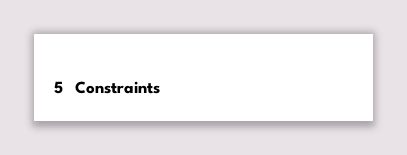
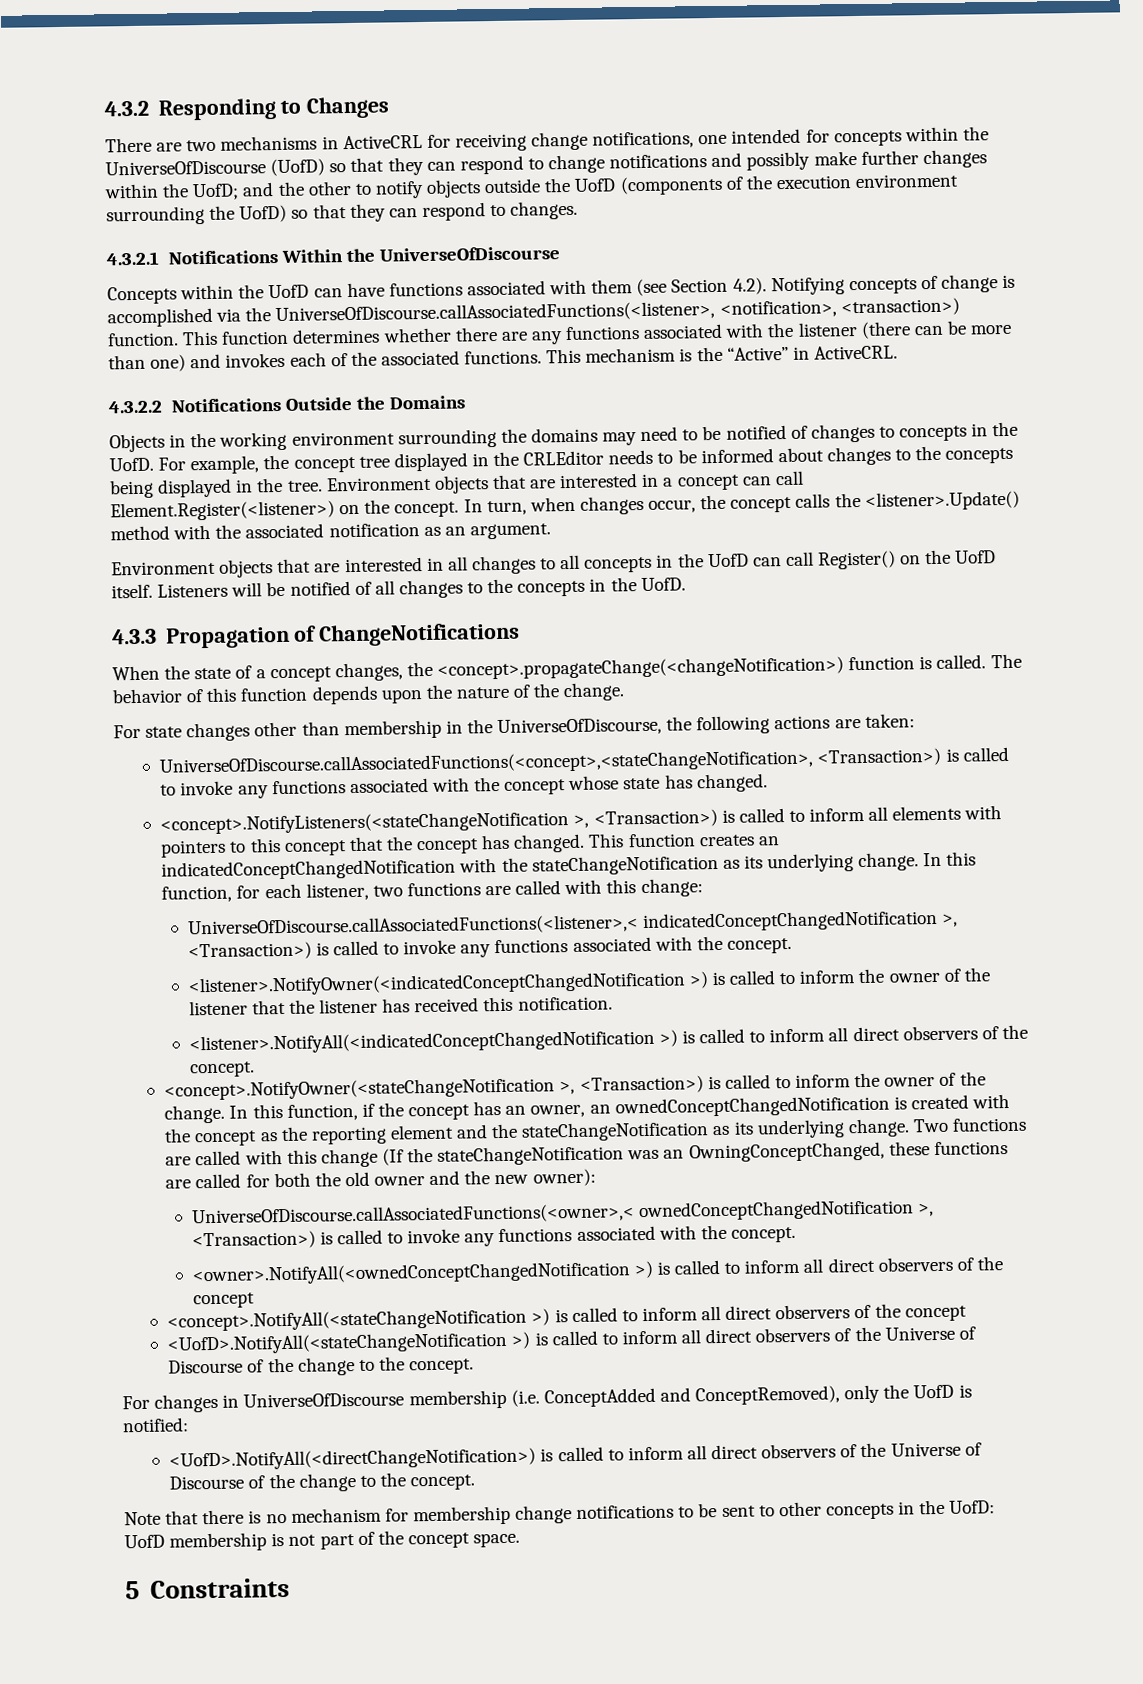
(54, 87) none -> [104,96,390,121] [105,126,989,153] [105,149,987,177] [104,173,960,201] [106,200,579,226] [106,246,560,266] [107,274,1016,305] [107,297,960,328] [107,320,1013,347] [108,345,898,372] [108,395,466,414] [109,421,1019,453] [109,445,1014,475] [109,470,804,499] [110,490,1020,522] [110,523,551,541] [111,549,997,578] [111,577,686,599] [112,622,521,649] [112,653,1022,683] [112,682,626,705] [113,713,915,742] [159,746,1009,777] [160,773,768,799] [160,805,1003,835] [160,833,780,858] [161,851,977,881] [161,878,703,903] [187,909,958,938] [187,935,792,961] [187,967,990,997] [188,996,613,1016] [188,1024,1028,1055] [189,1061,255,1078] [164,1071,986,1101] [164,1093,1011,1124] [164,1117,1028,1147] [165,1141,1008,1168] [165,1168,596,1189] [191,1199,934,1227] [191,1224,796,1250] [191,1256,1003,1286] [192,1292,255,1309] [167,1303,967,1332] [167,1326,976,1355] [168,1356,475,1376] [122,1384,972,1413] [122,1417,189,1433] [169,1442,982,1471] [169,1472,476,1492] [124,1499,996,1526] [124,1530,521,1552] 4.3.2 Responding to Changes // There are two mechanisms in ActiveCRL for receiving change notifications, one intended for concepts within the UniverseOfDiscourse (UofD) so that they can respond to change notifications and possibly make further changes within the UofD; and the other to notify objects outside the UofD (components of the execution environment surrounding the UofD) so that they can respond to changes. // 4.3.2.1 Notifications Within the UniverseOfDiscourse // Concepts within the UofD can have functions associated with them (see Section 4.2). Notifying concepts of change is accomplished via the UniverseOfDiscourse.callAssociatedFunctions(<listener>, <notification>, <transaction>) function. This function determines whether there are any functions associated with the listener (there can be more than one) and invokes each of the associated functions. This mechanism is the “Active” in ActiveCRL. // 4.3.2.2 Notifications Outside the Domains // Objects in the working environment surrounding the domains may need to be notified of changes to concepts in the UofD. For example, the concept tree displayed in the CRLEditor needs to be informed about changes to the concepts being displayed in the tree. Environment objects that are interested in a concept can call Element.Register(<listener>) on the concept. In turn, when changes occur, the concept calls the <listener>.Update() method with the associated notification as an argument. // Environment objects that are interested in all changes to all concepts in the UofD can call Register() on the UofD itself. Listeners will be notified of all changes to the concepts in the UofD. // 4.3.3 Propagation of ChangeNotifications // When the state of a concept changes, the <concept>.propagateChange(<changeNotification>) function is called. The behavior of this function depends upon the nature of the change. // For state changes other than membership in the UniverseOfDiscourse, the following actions are taken: // UniverseOfDiscourse.callAssociatedFunctions(<concept>,<stateChangeNotification>, <Transaction>) is called to invoke any functions associated with the concept whose state has changed. // <concept>.NotifyListeners(<stateChangeNotification >, <Transaction>) is called to inform all elements with pointers to this concept that the concept has changed. This function creates an indicatedConceptChangedNotification with the stateChangeNotification as its underlying change. In this function, for each listener, two functions are called with this change: // UniverseOfDiscourse.callAssociatedFunctions(<listener>,< indicatedConceptChangedNotification >, <Transaction>) is called to invoke any functions associated with the concept. // <listener>.NotifyOwner(<indicatedConceptChangedNotification >) is called to inform the owner of the listener that the listener has received this notification. // <listener>.NotifyAll(<indicatedConceptChangedNotification >) is called to inform all direct observers of the concept. // <concept>.NotifyOwner(<stateChangeNotification >, <Transaction>) is called to inform the owner of the change. In this function, if the concept has an owner, an ownedConceptChangedNotification is created with the concept as the reporting element and the stateChangeNotification as its underlying change. Two functions are called with this change (If the stateChangeNotification was an OwningConceptChanged, these functions are called for both the old owner and the new owner): // UniverseOfDiscourse.callAssociatedFunctions(<owner>,< ownedConceptChangedNotification >, <Transaction>) is called to invoke any functions associated with the concept. // <owner>.NotifyAll(<ownedConceptChangedNotification >) is called to inform all direct observers of the concept // <concept>.NotifyAll(<stateChangeNotification >) is called to inform all direct observers of the concept // <UofD>.NotifyAll(<stateChangeNotification >) is called to inform all direct observers of the Universe of Discourse of the change to the concept. // For changes in UniverseOfDiscourse membership (i.e. ConceptAdded and ConceptRemoved), only the UofD is notified: // <UofD>.NotifyAll(<directChangeNotification>) is called to inform all direct observers of the Universe of Discourse of the change to the concept. // Note that there is no mechanism for membership change notifications to be sent to other concepts in the UofD: UofD membership is not part of the concept space. //

